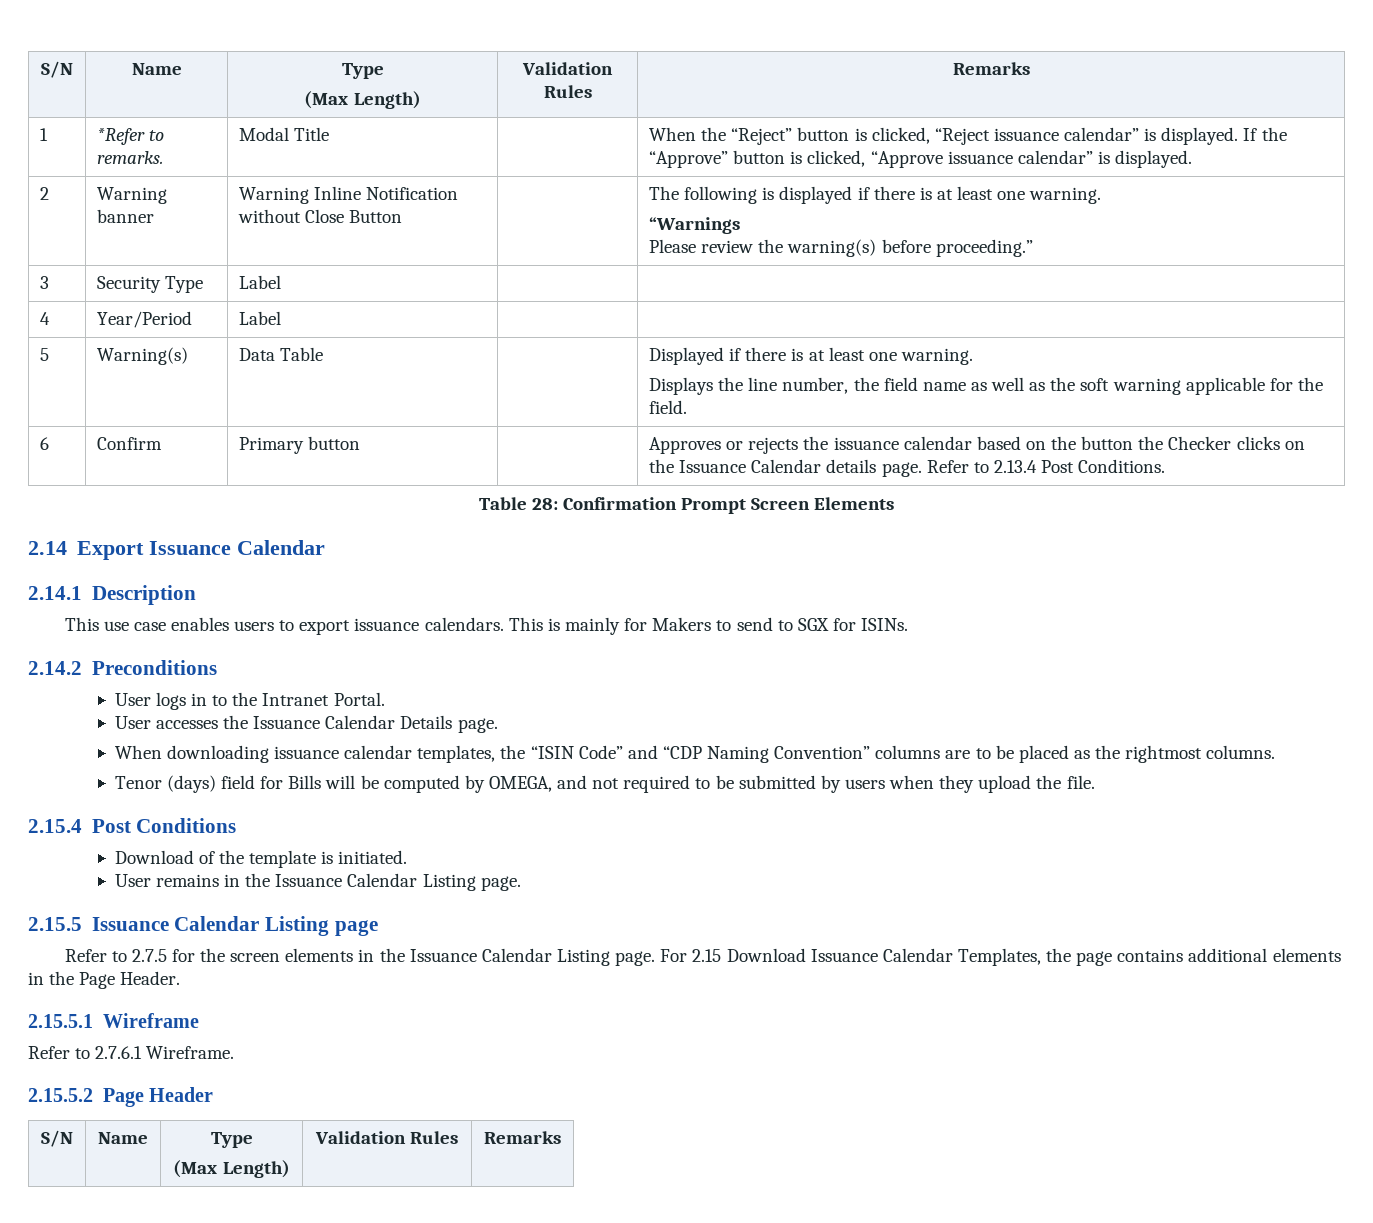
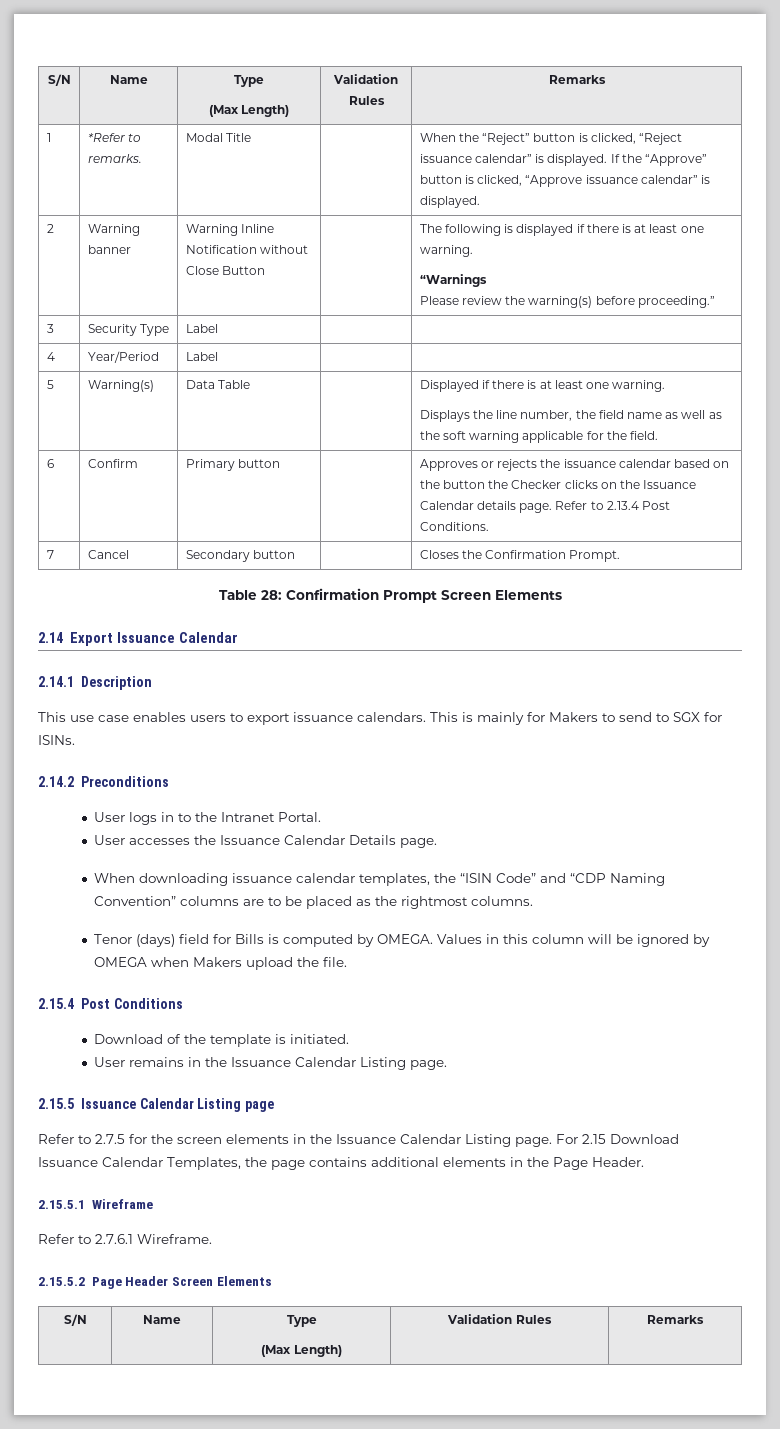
(1166, 466) none -> [46,550,54,559] [87,550,129,559] [185,550,295,562] [419,550,621,562] // 7 | Cancel | Secondary button | | Closes the Confirmation Prompt.
[325,775,975,793] will be computed by OMEGA, and not required to be submitted by users when they -> [268,934,711,947] [94,957,243,967] is computed by OMEGA. Values in this column will be ignored by OMEGA when Makers
(213, 1094) none -> [172,1276,272,1286] Screen Elements

